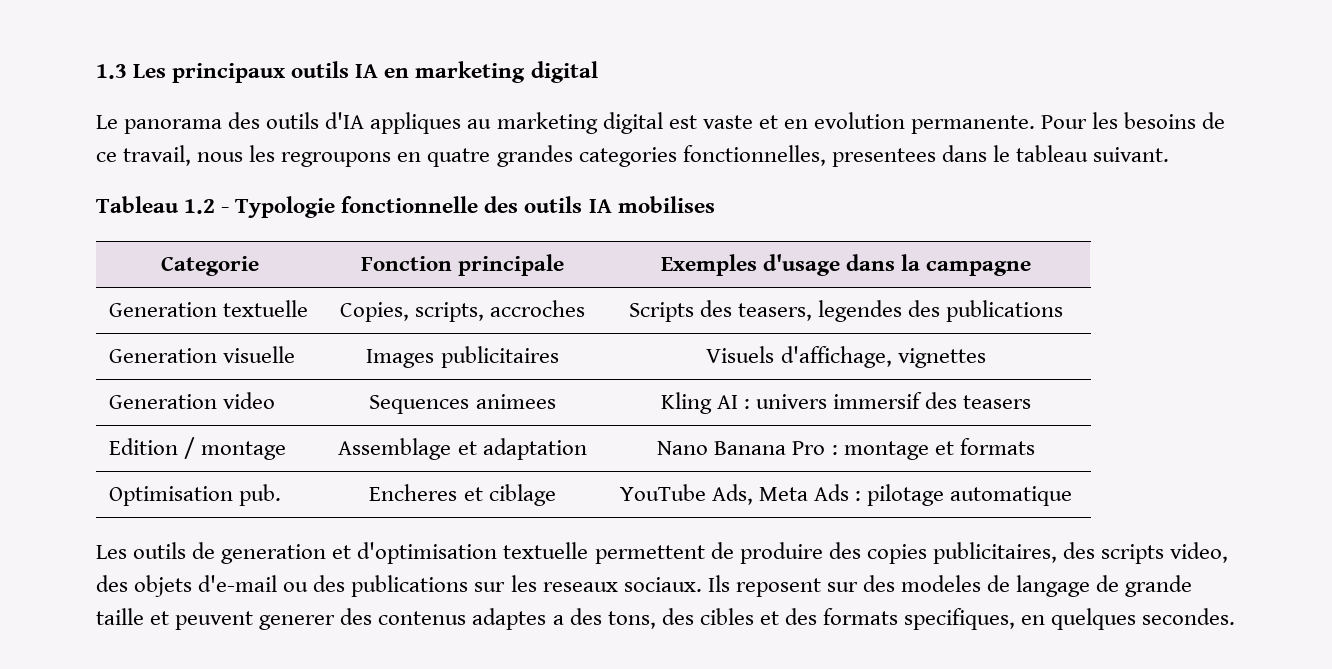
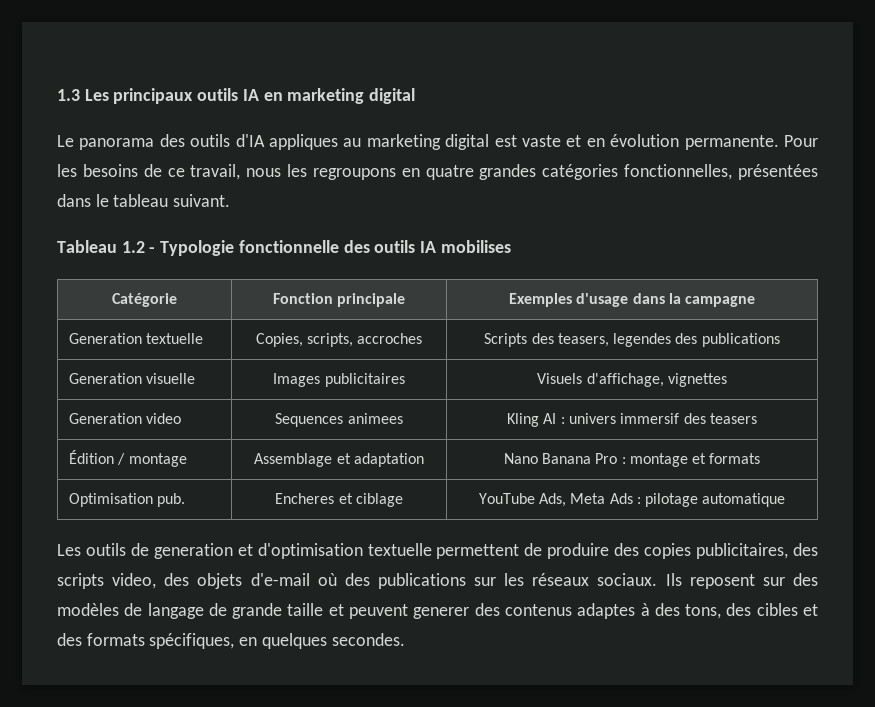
[813,112,905,129] evolution -> [610,134,680,147] évolution
[578,145,936,167] categories fonctionnelles, presentees -> [542,164,818,180] catégories fonctionnelles, présentées
[161,256,259,276] Categorie -> [112,293,177,307] Catégorie
[108,438,178,455] Edition -> [68,450,114,464] Édition
[283,582,309,592] ou -> [317,573,337,586] où
[542,582,618,592] reseaux -> [532,573,590,586] réseaux
[901,575,982,592] modeles -> [57,603,119,616] modèles
[552,615,564,625] a -> [640,603,650,616] à
[904,608,1016,630] specifiques, -> [149,633,235,649] spécifiques,

